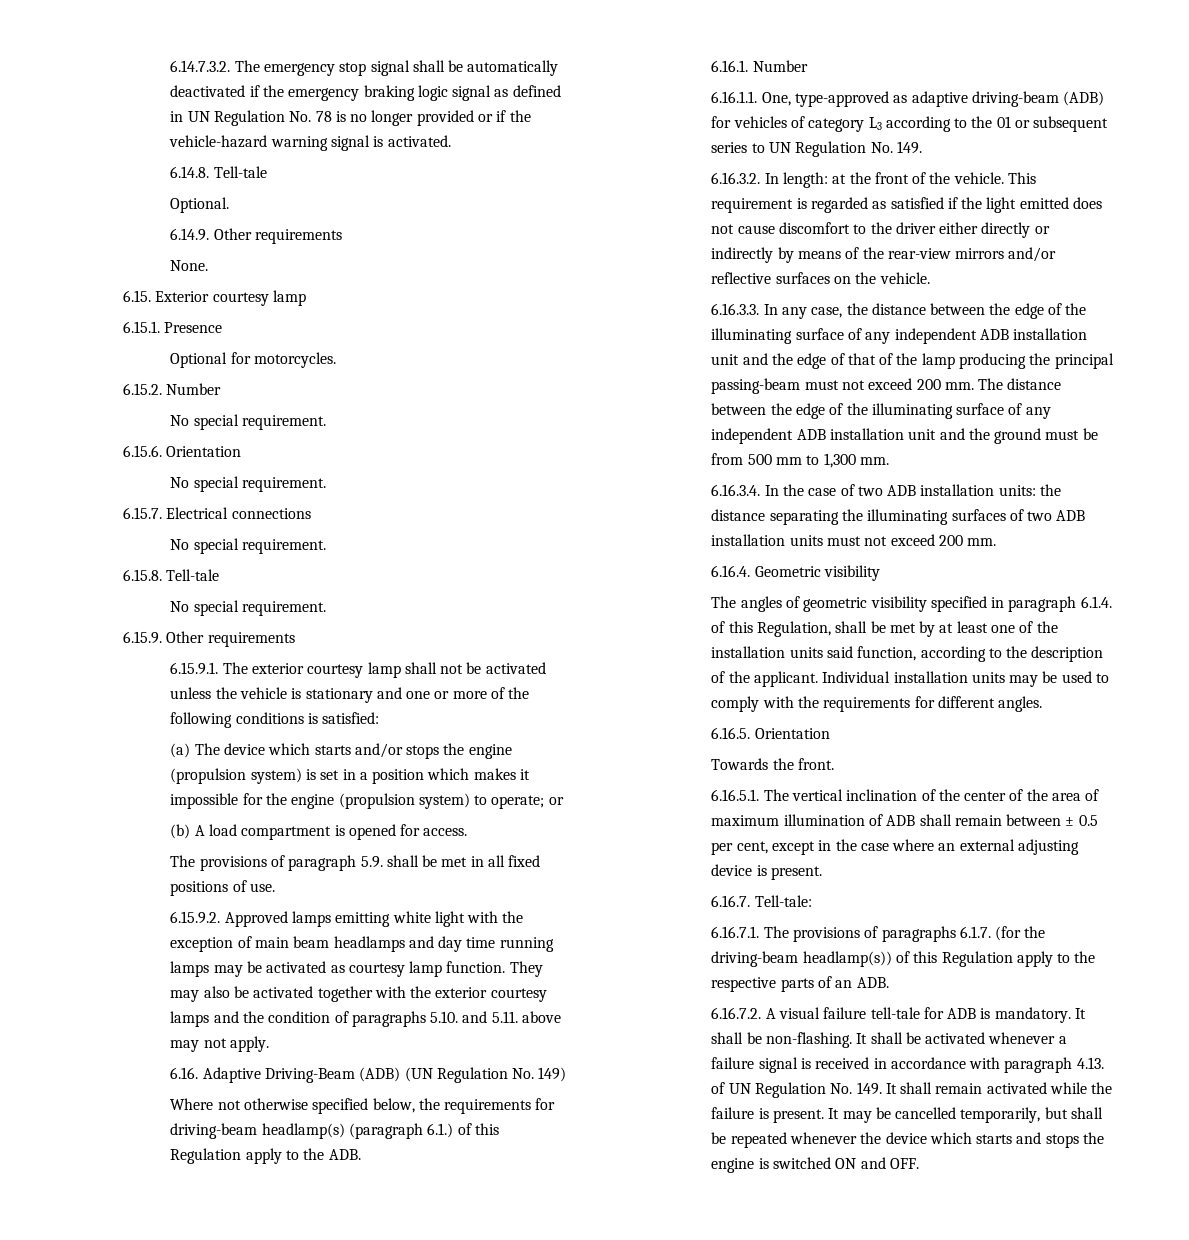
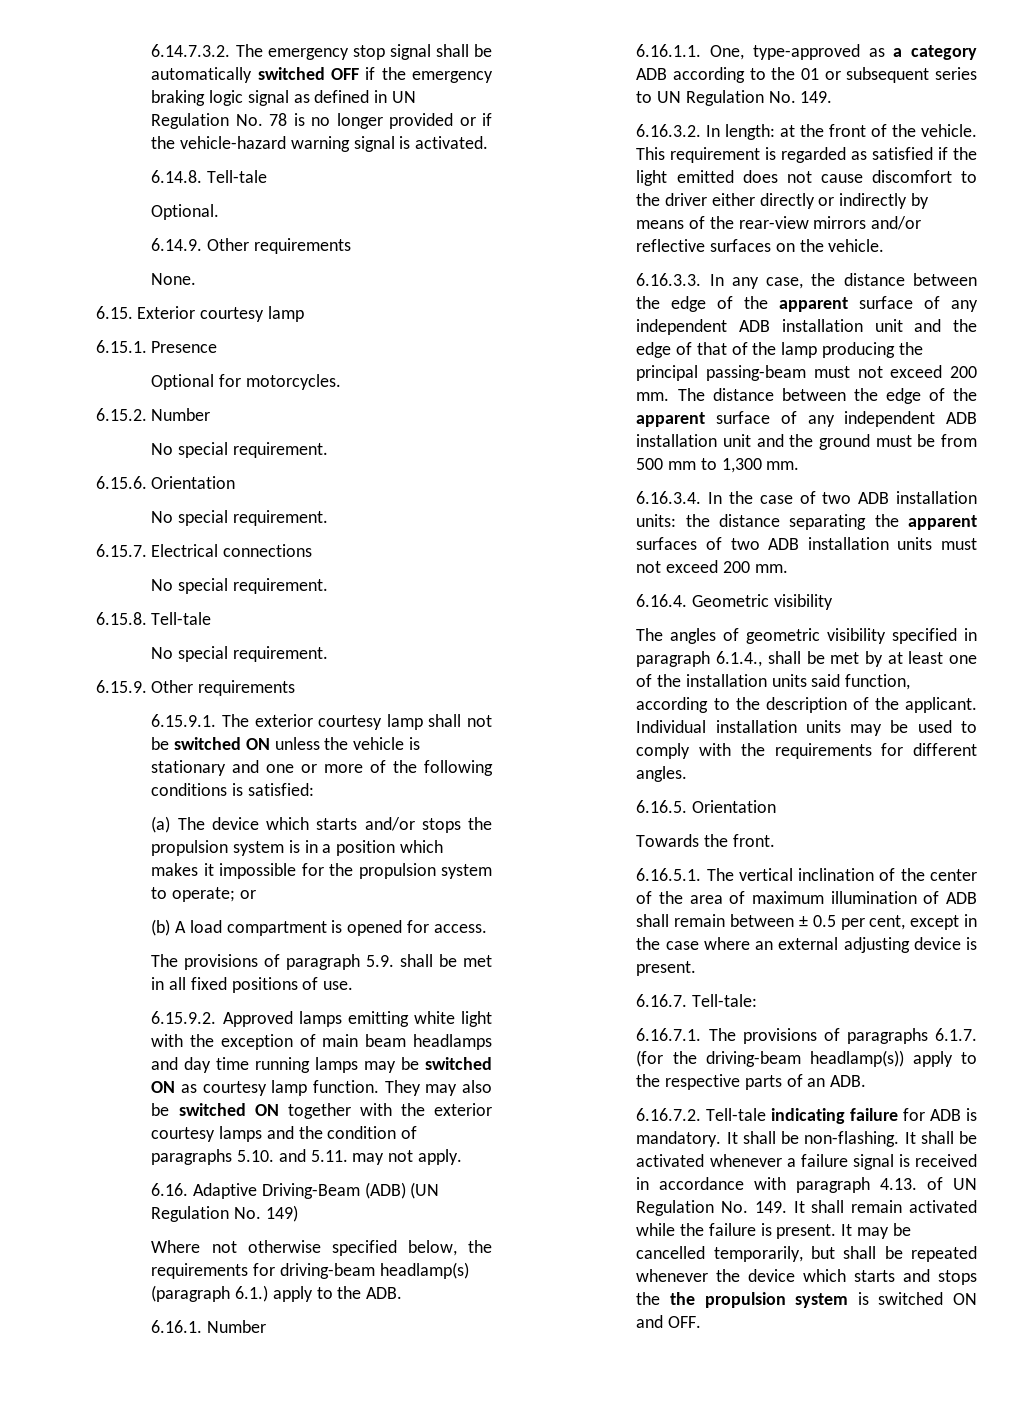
[170,85,246,97] deactivated -> [257,67,360,80] switched OFF
[485,662,546,674] activated -> [174,737,270,750] switched ON
[468,744,512,759] [170,768,340,784] engine (propulsion system) is set -> [151,840,300,856] propulsion system is
[291,793,470,809] engine (propulsion system) -> [358,863,492,879] propulsion system
[266,961,327,973] activated -> [425,1057,493,1070] [151,1081,176,1093] switched ON
[253,986,314,998] activated -> [178,1103,279,1116] switched ON
[522,1011,562,1023] above -> (348, 1156) none
[457,1123,499,1135] [170,1148,242,1164] of this Regulation -> (269, 1293) none
[911,91,1105,107] [711,116,882,132] adaptive driving-beam (ADB) for vehicles of category L3 -> [893,45,977,60] [636,68,668,80] a category ADB
[711,328,793,344] illuminating -> [779,297,849,312] apparent
[871,403,953,419] illuminating -> [636,412,706,427] apparent
[867,509,949,525] illuminating -> [908,515,977,530] apparent
[1080,596,1112,608] [711,621,831,637] 6.1.4. of this Regulation, -> [716,651,763,667] 6.1.4.,
[895,951,1013,967] of this Regulation -> (904, 1058) none
[765,1007,920,1019] A visual failure tell-tale -> [706,1108,899,1124] Tell-tale indicating failure
[711,1158,755,1173] engine -> [670,1292,849,1308] the propulsion system

